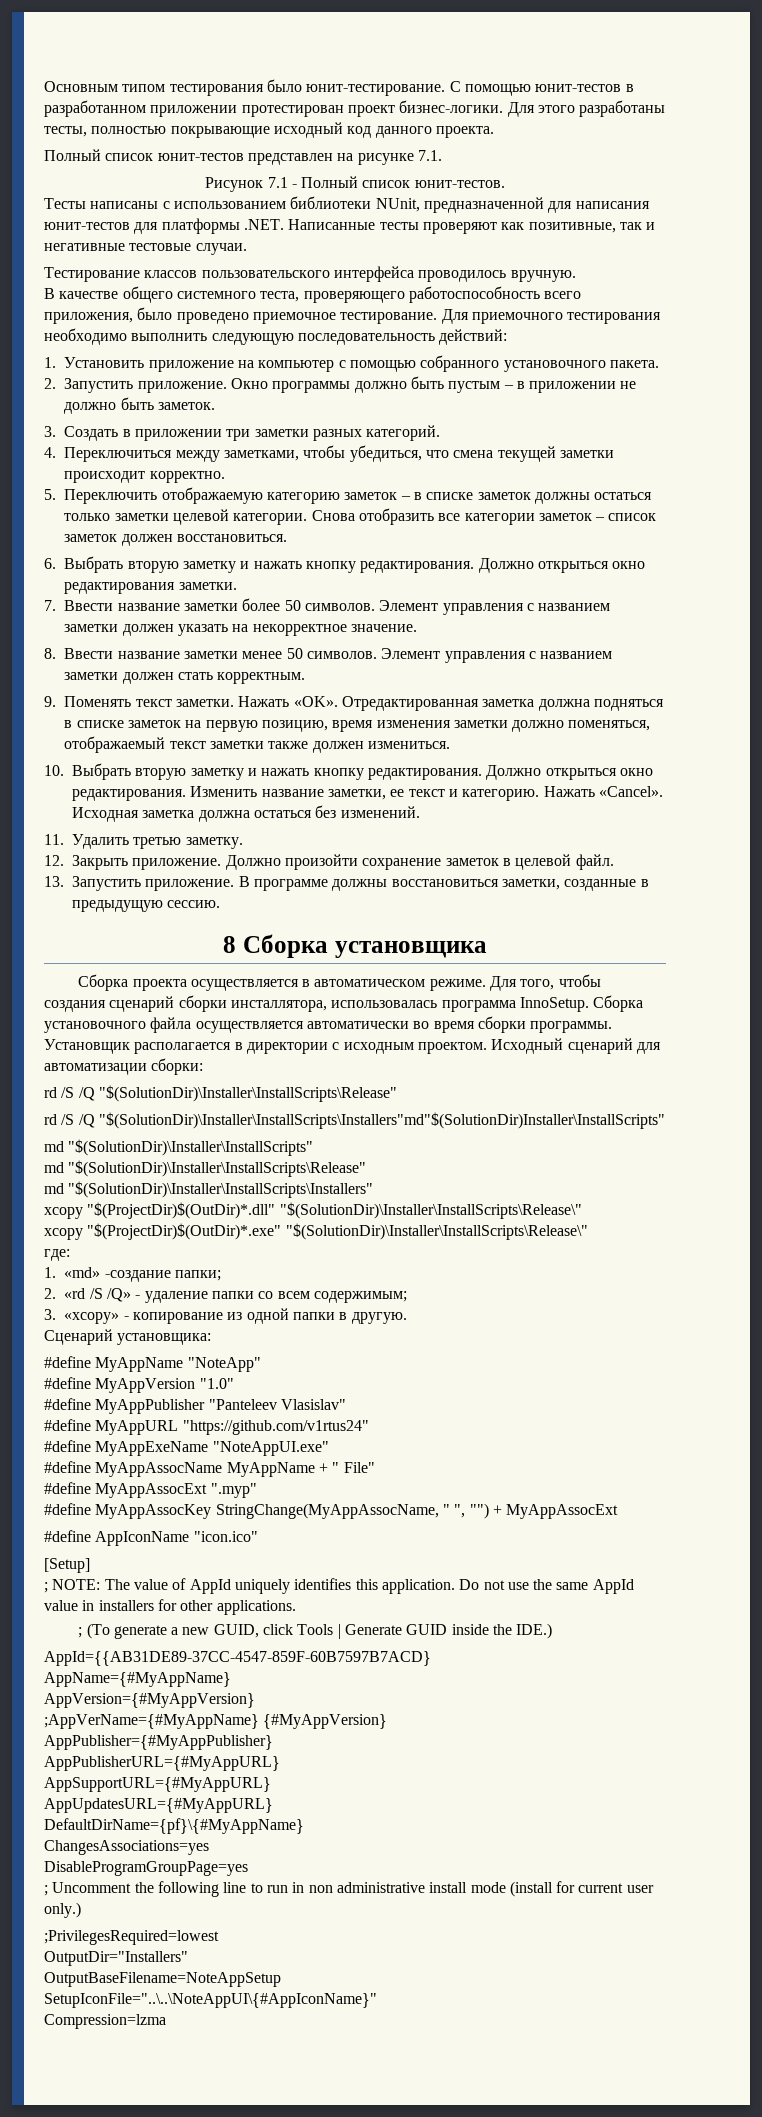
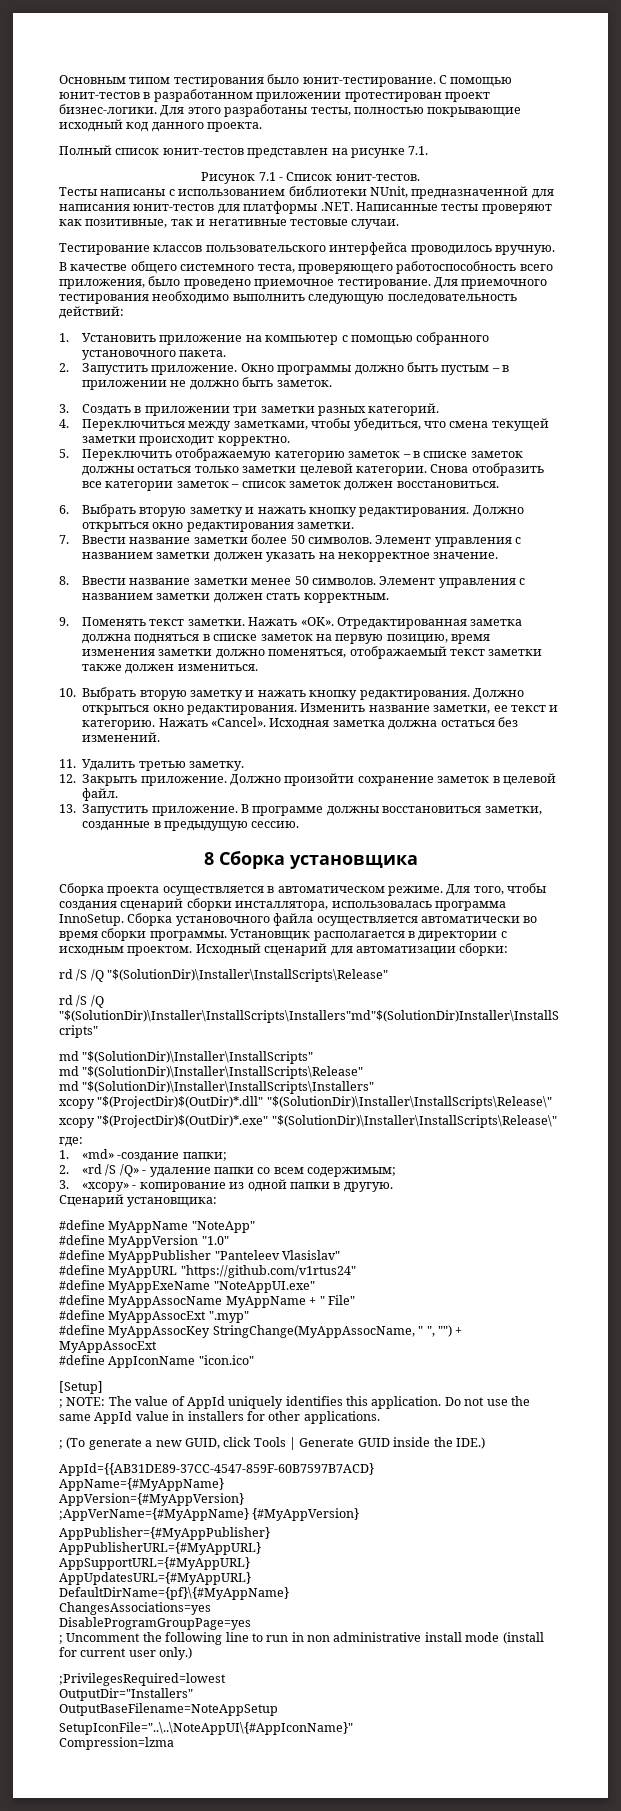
[301,176,411,188] Полный список -> [286,172,333,181] Список

